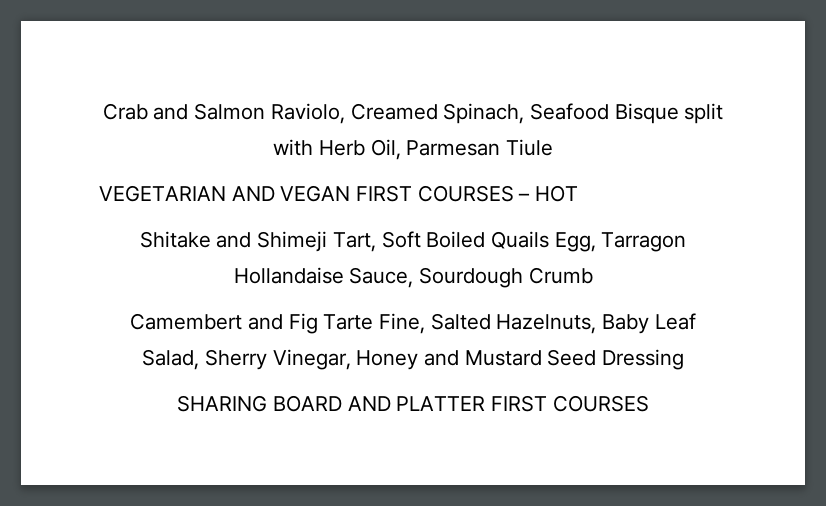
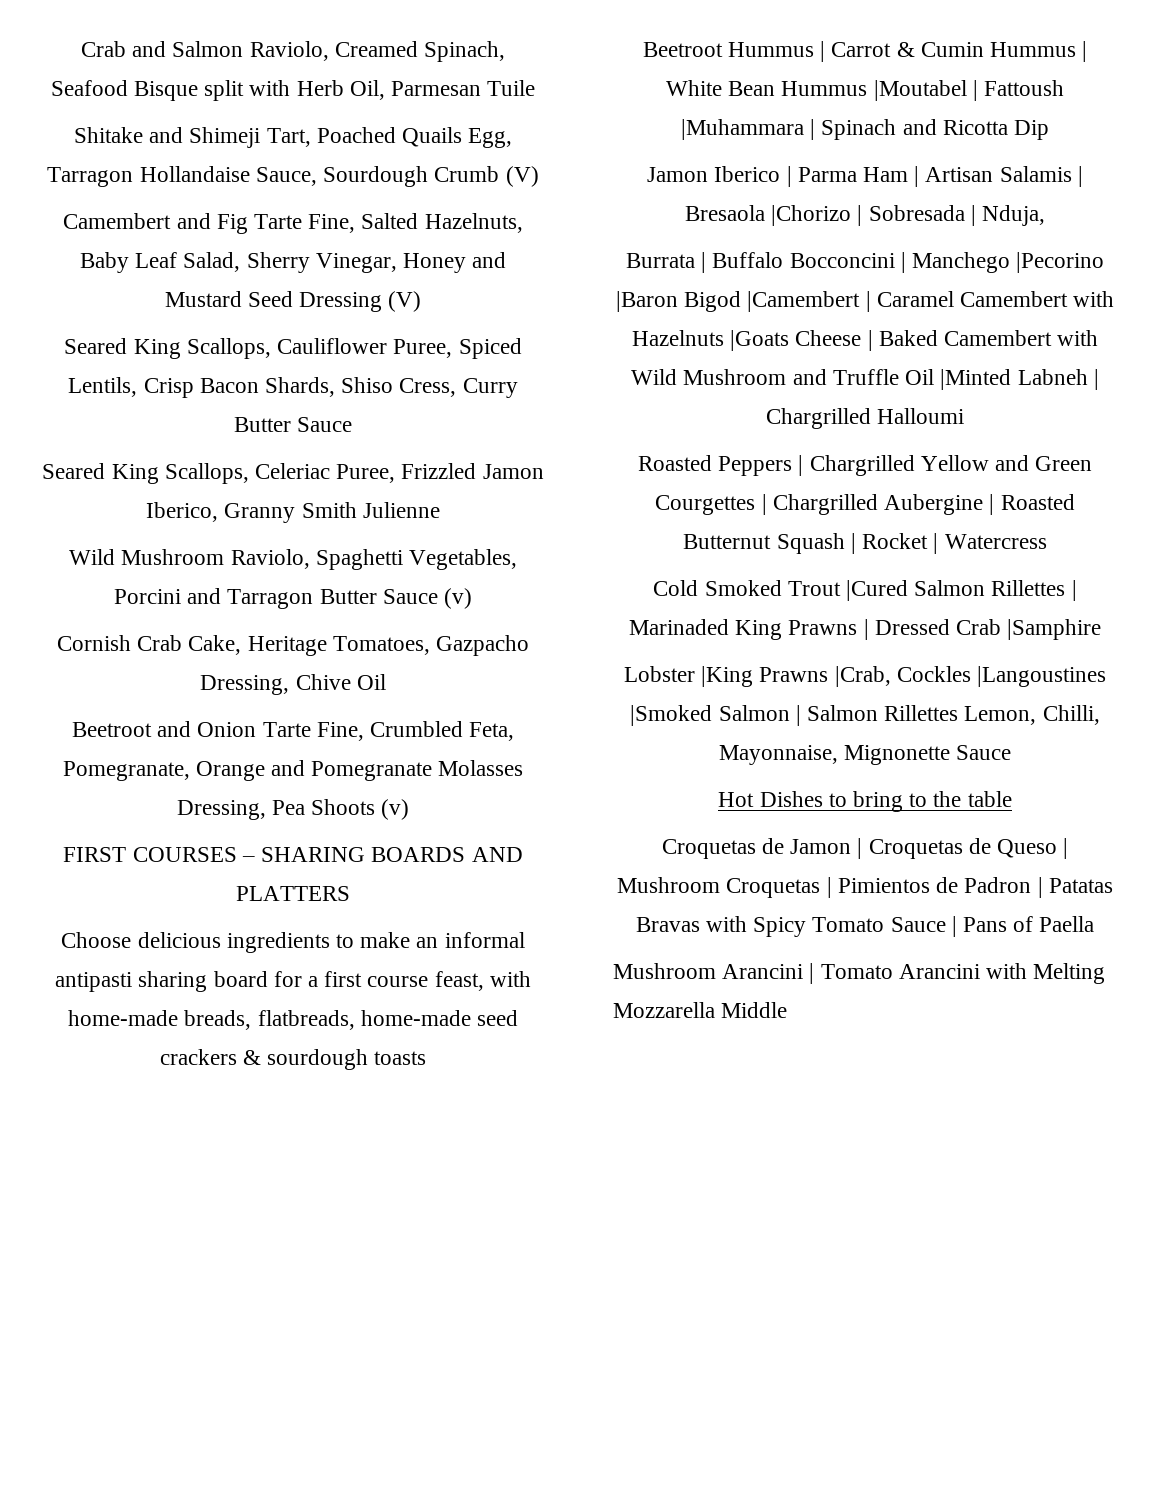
[505,139,553,156] [99,185,579,202] Tiule // VEGETARIAN AND VEGAN FIRST COURSES – HOT -> [487,80,536,96] Tuile
[381,231,486,248] Soft Boiled -> [316,127,396,143] Poached
(593, 275) none -> [505,166,539,187] (V)
[177,395,649,412] // SHARING BOARD AND PLATTER FIRST COURSES -> [388,291,422,312] [64,338,522,359] [68,377,518,398] [233,417,353,432] [42,463,544,484] [146,502,440,523] [69,549,517,570] [113,588,473,609] [56,635,530,656] [200,674,386,695] [71,721,515,741] [62,760,524,781] [176,799,410,820] [63,847,523,862] [236,886,350,901] [61,932,525,953] [55,971,531,992] [68,1010,518,1030] [159,1049,427,1070] [642,41,1088,62] [665,80,1065,101] [680,119,1050,140] [647,166,1083,187] [684,205,1046,226] [625,252,1105,273] [615,291,1115,312] [631,330,1099,351] [631,369,1099,390] [765,408,965,429] [637,455,1093,476] [655,494,1075,515] [683,533,1047,554] [653,580,1077,601] [628,619,1102,640] [623,666,1107,687] [630,705,1100,726] [718,745,1012,765] [718,791,1012,812] [661,838,1069,859] [617,877,1113,898] [635,916,1095,937] [613,963,1106,984] [613,1002,788,1018] (V) // Seared King Scallops, Cauliflower Puree, Spiced Lentils, Crisp Bacon Shards, Shiso Cress, Curry Butter Sauce // Seared King Scallops, Celeriac Puree, Frizzled Jamon Iberico, Granny Smith Julienne // Wild Mushroom Raviolo, Spaghetti Vegetables, Porcini and Tarragon Butter Sauce (v) // Cornish Crab Cake, Heritage Tomatoes, Gazpacho Dressing, Chive Oil // Beetroot and Onion Tarte Fine, Crumbled Feta, Pomegranate, Orange and Pomegranate Molasses Dressing, Pea Shoots (v) // FIRST COURSES – SHARING BOARDS AND PLATTERS // Choose delicious ingredients to make an informal antipasti sharing board for a first course feast, with home-made breads, flatbreads, home-made seed crackers & sourdough toasts // Beetroot Hummus | Carrot & Cumin Hummus | White Bean Hummus |Moutabel | Fattoush |Muhammara | Spinach and Ricotta Dip // Jamon Iberico | Parma Ham | Artisan Salamis | Bresaola |Chorizo | Sobresada | Nduja, // Burrata | Buffalo Bocconcini | Manchego |Pecorino |Baron Bigod |Camembert | Caramel Camembert with Hazelnuts |Goats Cheese | Baked Camembert with Wild Mushroom and Truffle Oil |Minted Labneh | Chargrilled Halloumi // Roasted Peppers | Chargrilled Yellow and Green Courgettes | Chargrilled Aubergine | Roasted Butternut Squash | Rocket | Watercress // Cold Smoked Trout |Cured Salmon Rillettes | Marinaded King Prawns | Dressed Crab |Samphire // Lobster |King Prawns |Crab, Cockles |Langoustines |Smoked Salmon | Salmon Rillettes Lemon, Chilli, Mayonnaise, Mignonette Sauce // Hot Dishes to bring to the table // Croquetas de Jamon | Croquetas de Queso | Mushroom Croquetas | Pimientos de Padron | Patatas Bravas with Spicy Tomato Sauce | Pans of Paella // Mushroom Arancini | Tomato Arancini with Melting Mozzarella Middle

